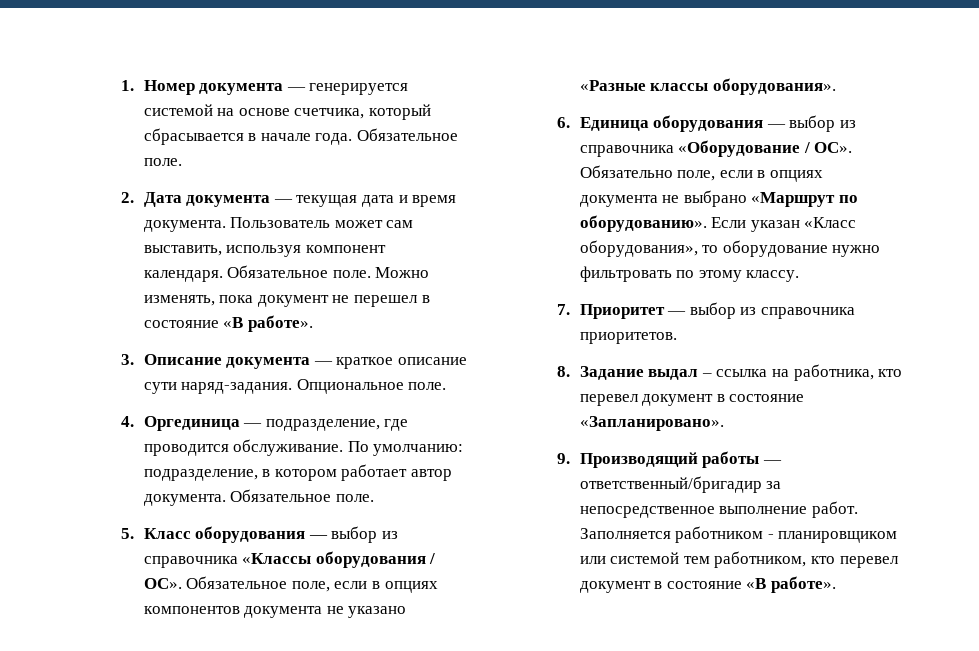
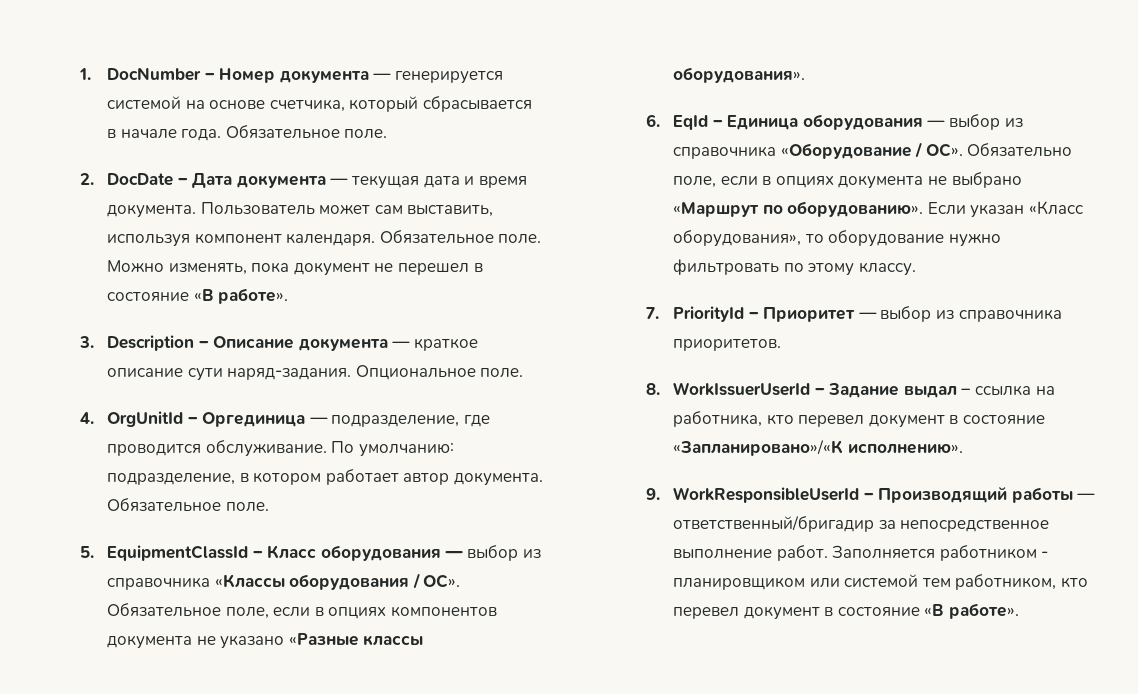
(135, 85) none -> [107,67,215,81] DocNumber –
(135, 197) none -> [107,173,188,186] DocDate –
(135, 359) none -> [107,335,209,351] Description –
(135, 421) none -> [107,411,198,427] OrgUnitId –
(135, 533) none -> [107,545,263,561] EquipmentClassId –
(571, 122) none -> [673,115,723,130] EqId –
(571, 309) none -> [673,306,759,322] PriorityId –
(571, 371) none -> [673,382,825,396] WorkIssuerUserId –
[579,416,724,431] «Запланировано». -> [673,439,963,456] «Запланировано»/«К исполнению».
(571, 458) none -> [673,487,874,503] WorkResponsibleUserId –

